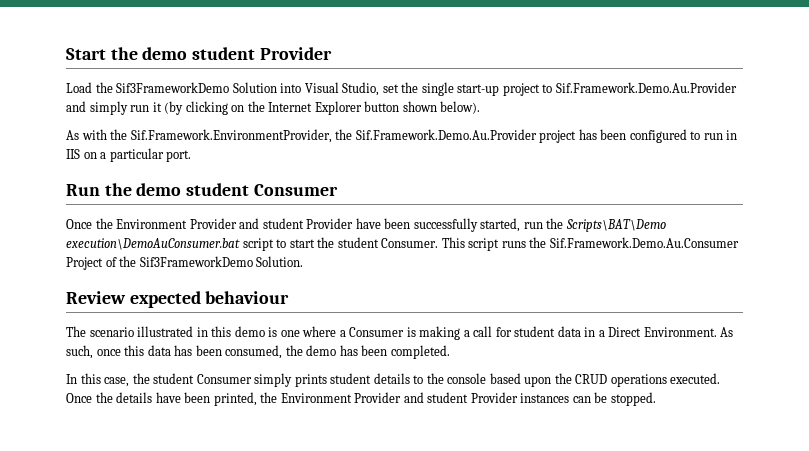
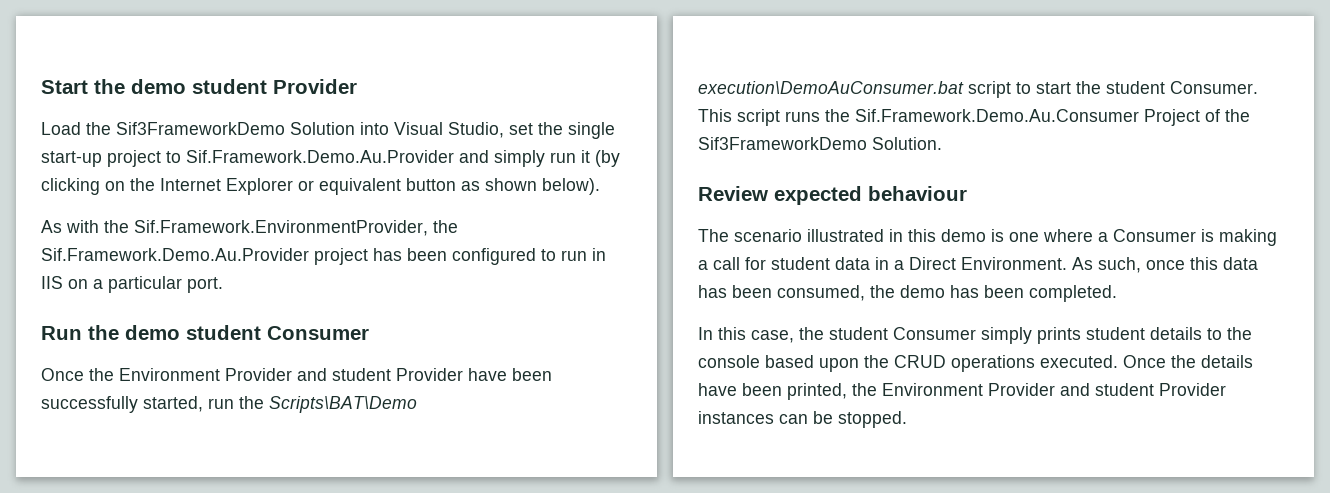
[364,101,400,112] button -> [298,178,480,195] or equivalent button as

